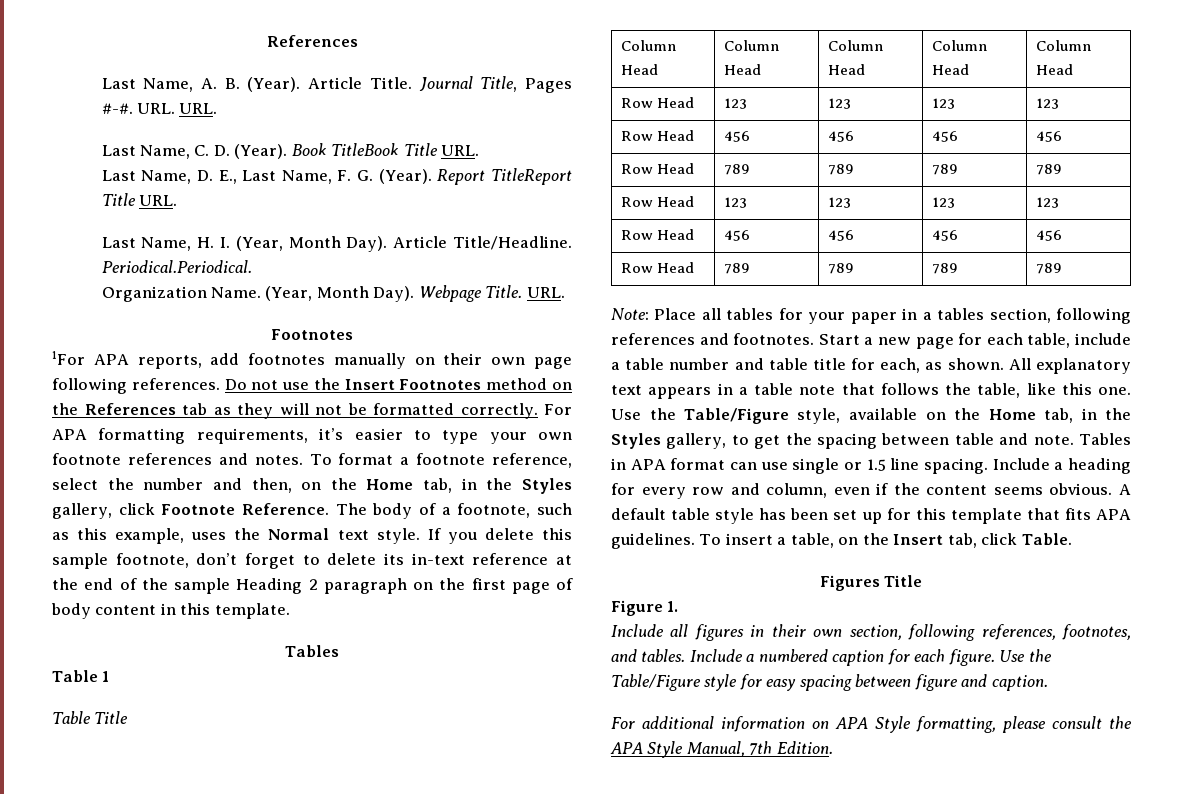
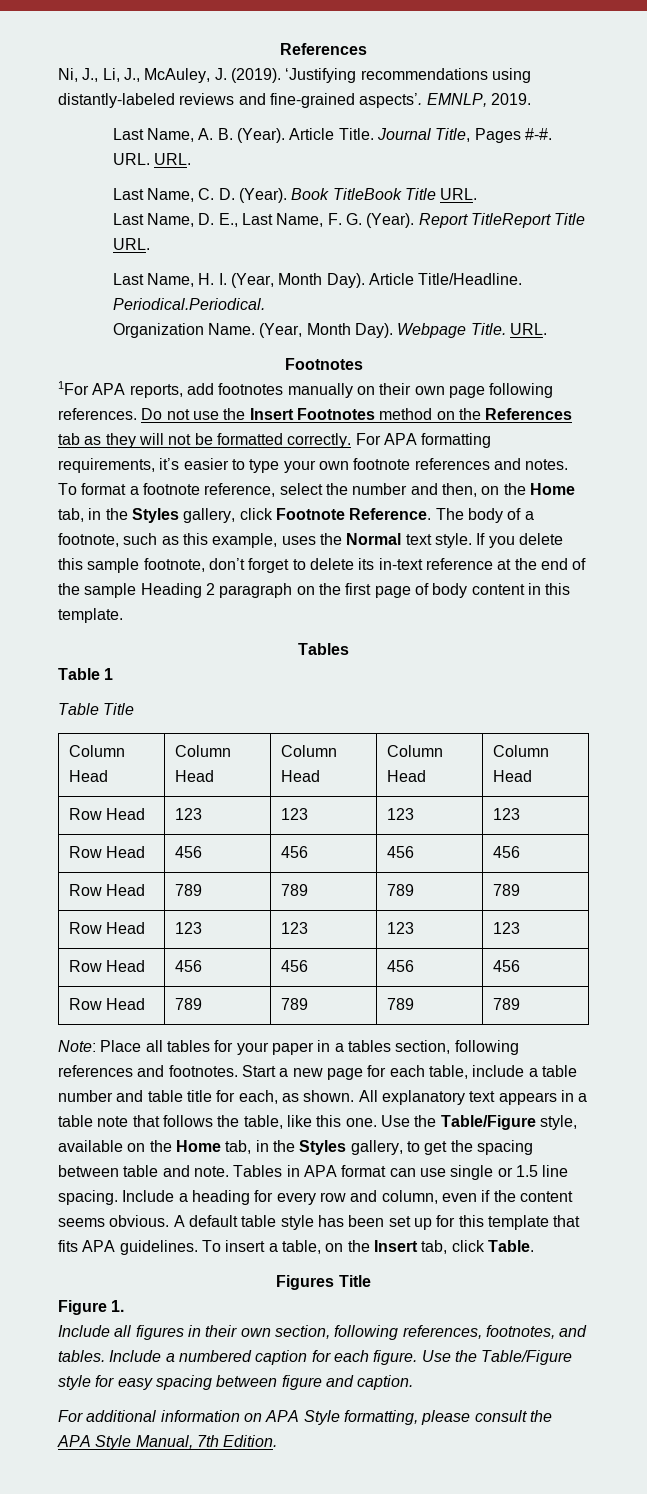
[266,35,358,47] References -> [280,43,367,55] [58,68,531,83] [58,93,531,108] References // Ni, J., Li, J., McAuley, J. (2019). ‘Justifying recommendations using distantly-labeled reviews and fine-grained aspects’. EMNLP, 2019.

